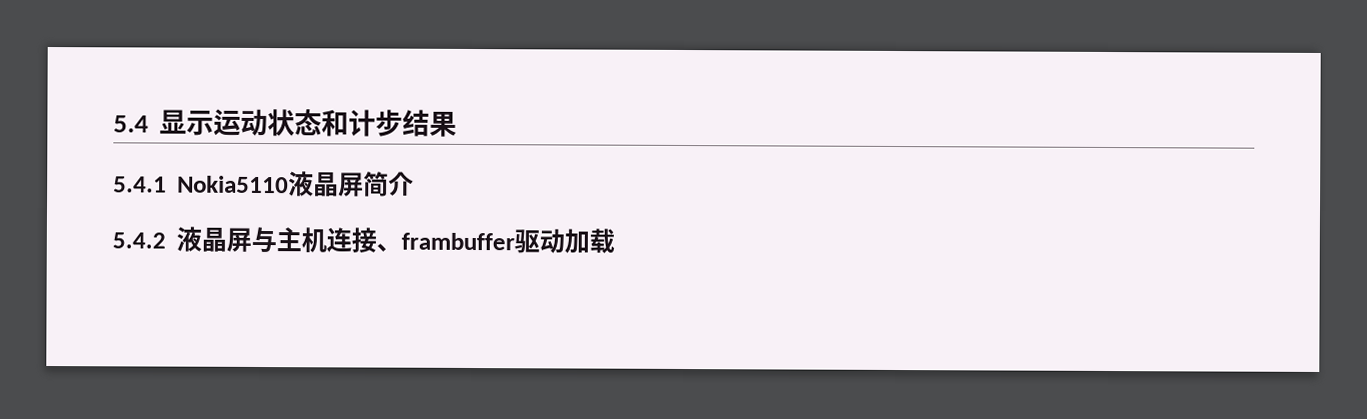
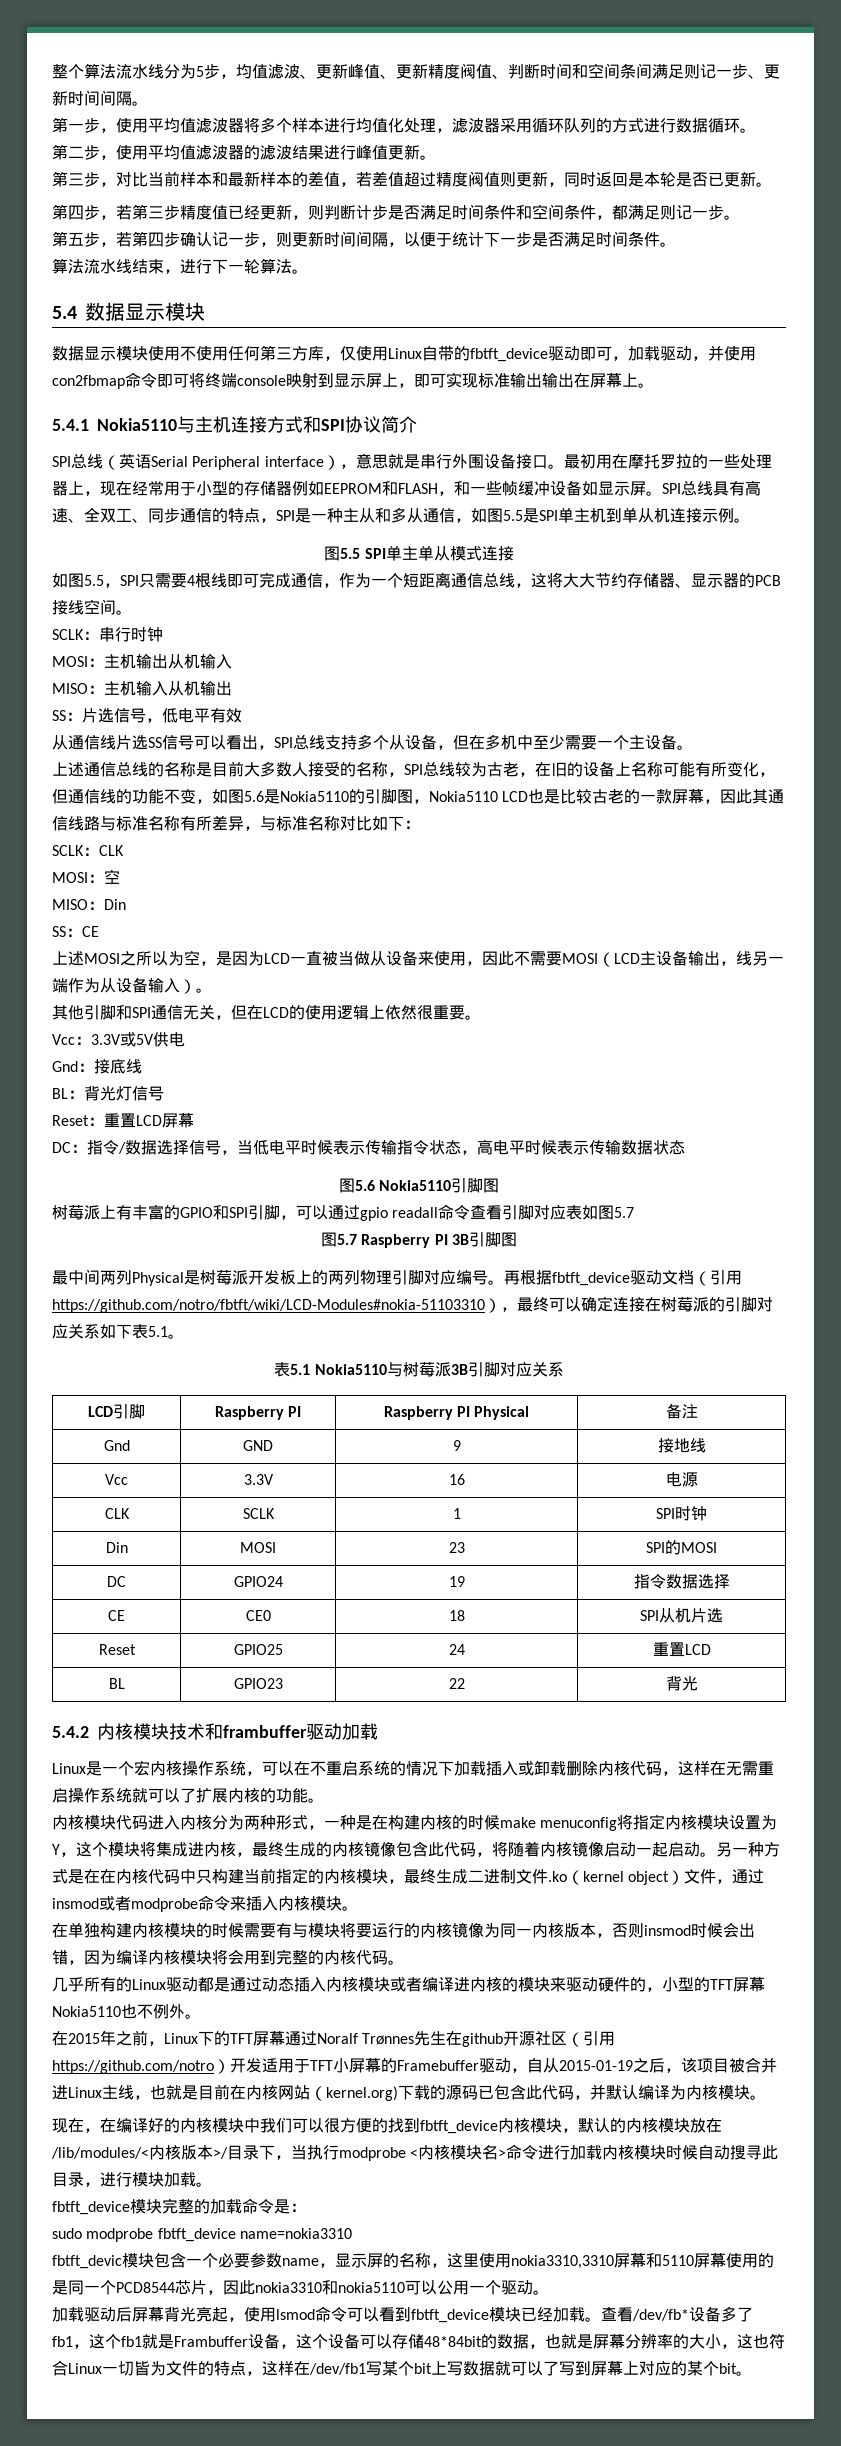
[113,108,457,137] [113,171,414,197] [112,226,615,254] 5.4显示运动状态和计步结果 // 5.4.1 Nokia5110液晶屏简介 // 5.4.2液晶屏与主机连接、frambuffer驱动加载 -> [52,63,780,79] [52,90,148,106] [52,117,756,133] [52,144,436,160] [52,171,772,187] [52,204,740,220] [52,231,676,247] [52,258,308,274] [52,302,205,321] [52,345,756,362] [52,372,654,389] [52,416,417,433] [52,453,772,470] [52,480,761,496] [52,507,750,523] [324,545,514,561] [52,572,781,588] [52,599,132,615] [52,627,163,642] [52,654,232,669] [52,681,232,696] [52,708,242,723] [52,734,693,750] [52,761,775,777] [52,789,785,804] [52,815,420,831] [52,845,124,856] [52,869,120,884] [52,899,126,910] [52,926,99,937] [52,950,784,967] [52,977,212,994] [52,1005,481,1020] [52,1032,185,1047] [52,1059,142,1074] [52,1086,164,1101] [52,1113,194,1128] [52,1139,685,1155] [338,1178,500,1193] [52,1204,635,1221] [321,1232,517,1248] [52,1269,742,1286] [52,1296,773,1313] [52,1324,184,1339] [274,1362,564,1377] [88,1404,145,1419] [214,1406,302,1420] [383,1406,530,1420] [665,1403,698,1419] [103,1440,130,1451] [243,1440,273,1451] [452,1440,461,1451] [657,1438,706,1453] [105,1474,128,1485] [243,1474,274,1485] [448,1474,465,1485] [665,1472,698,1487] [104,1508,130,1519] [242,1508,275,1519] [452,1508,461,1519] [656,1506,707,1521] [105,1542,128,1553] [240,1542,276,1553] [448,1542,465,1553] [646,1540,717,1555] [107,1576,126,1587] [233,1576,283,1587] [448,1576,465,1587] [633,1574,730,1589] [108,1610,125,1621] [245,1610,271,1621] [448,1610,465,1621] [640,1608,723,1623] [98,1644,136,1655] [233,1644,283,1655] [448,1644,465,1655] [652,1642,711,1657] [108,1678,125,1689] [233,1678,283,1689] [448,1678,465,1689] [665,1676,698,1691] [52,1723,378,1740] [52,1760,774,1776] [52,1788,324,1803] [52,1814,778,1831] [52,1841,780,1857] [52,1868,765,1885] [52,1895,358,1912] [52,1922,755,1938] [52,1949,404,1965] [52,1977,765,1992] [52,2004,201,2019] [52,2030,616,2047] [52,2057,777,2074] [52,2084,766,2101] [52,2118,722,2134] [51,2144,779,2161] [52,2172,212,2187] [52,2198,306,2215] [52,2228,352,2242] [52,2252,774,2269] [52,2280,549,2295] [52,2306,753,2323] [52,2333,785,2349] [52,2360,752,2376] 整个算法流水线分为5步，均值滤波、更新峰值、更新精度阀值、判断时间和空间条间满足则记一步、更新时间间隔。 // 第一步，使用平均值滤波器将多个样本进行均值化处理，滤波器采用循环队列的方式进行数据循环。 // 第二步，使用平均值滤波器的滤波结果进行峰值更新。 // 第三步，对比当前样本和最新样本的差值，若差值超过精度阀值则更新，同时返回是本轮是否已更新。 // 第四步，若第三步精度值已经更新，则判断计步是否满足时间条件和空间条件，都满足则记一步。 // 第五步，若第四步确认记一步，则更新时间间隔，以便于统计下一步是否满足时间条件。 // 算法流水线结束，进行下一轮算法。 // 5.4数据显示模块 // 数据显示模块使用不使用任何第三方库，仅使用Linux自带的fbtft_device驱动即可，加载驱动，并使用con2fbmap命令即可将终端console映射到显示屏上，即可实现标准输出输出在屏幕上。 // 5.4.1 Nokia5110与主机连接方式和SPI协议简介 // SPI总线（英语Serial Peripheral interface），意思就是串行外围设备接口。最初用在摩托罗拉的一些处理器上，现在经常用于小型的存储器例如EEPROM和FLASH，和一些帧缓冲设备如显示屏。SPI总线具有高速、全双工、同步通信的特点，SPI是一种主从和多从通信，如图5.5是SPI单主机到单从机连接示例。 // 图5.5 SPI单主单从模式连接 // 如图5.5，SPI只需要4根线即可完成通信，作为一个短距离通信总线，这将大大节约存储器、显示器的PCB接线空间。 // SCLK：串行时钟 // MOSI：主机输出从机输入 // MISO：主机输入从机输出 // SS：片选信号，低电平有效 // 从通信线片选SS信号可以看出，SPI总线支持多个从设备，但在多机中至少需要一个主设备。 // 上述通信总线的名称是目前大多数人接受的名称，SPI总线较为古老，在旧的设备上名称可能有所变化，但通信线的功能不变，如图5.6是Nokia5110的引脚图，Nokia5110 LCD也是比较古老的一款屏幕，因此其通信线路与标准名称有所差异，与标准名称对比如下： // SCLK：CLK // MOSI：空 // MISO：Din // SS：CE // 上述MOSI之所以为空，是因为LCD一直被当做从设备来使用，因此不需要MOSI（LCD主设备输出，线另一端作为从设备输入）。 // 其他引脚和SPI通信无关，但在LCD的使用逻辑上依然很重要。 // Vcc：3.3V或5V供电 // Gnd：接底线 // BL：背光灯信号 // Reset：重置LCD屏幕 // DC：指令/数据选择信号，当低电平时候表示传输指令状态，高电平时候表示传输数据状态 // 图5.6 Nokia5110引脚图 // 树莓派上有丰富的GPIO和SPI引脚，可以通过gpio readall命令查看引脚对应表如图5.7 // 图5.7 Raspberry PI 3B引脚图 // 最中间两列Physical是树莓派开发板上的两列物理引脚对应编号。再根据fbtft_device驱动文档（引用https://github.com/notro/fbtft/wiki/LCD-Modules#nokia-51103310），最终可以确定连接在树莓派的引脚对应关系如下表5.1。 // 表5.1 Nokia5110与树莓派3B引脚对应关系 // LCD引脚 | Raspberry PI | Raspberry PI Physical | 备注 // Gnd | GND | 9 | 接地线 // Vcc | 3.3V | 16 | 电源 // CLK | SCLK | 1 | SPI时钟 // Din | MOSI | 23 | SPI的MOSI // DC | GPIO24 | 19 | 指令数据选择 // CE | CE0 | 18 | SPI从机片选 // Reset | GPIO25 | 24 | 重置LCD // BL | GPIO23 | 22 | 背光 // 5.4.2内核模块技术和frambuffer驱动加载 // Linux是一个宏内核操作系统，可以在不重启系统的情况下加载插入或卸载删除内核代码，这样在无需重启操作系统就可以了扩展内核的功能。 // 内核模块代码进入内核分为两种形式，一种是在构建内核的时候make menuconfig将指定内核模块设置为Y，这个模块将集成进内核，最终生成的内核镜像包含此代码，将随着内核镜像启动一起启动。另一种方式是在在内核代码中只构建当前指定的内核模块，最终生成二进制文件.ko（kernel object）文件，通过insmod或者modprobe命令来插入内核模块。 // 在单独构建内核模块的时候需要有与模块将要运行的内核镜像为同一内核版本，否则insmod时候会出错，因为编译内核模块将会用到完整的内核代码。 // 几乎所有的Linux驱动都是通过动态插入内核模块或者编译进内核的模块来驱动硬件的，小型的TFT屏幕Nokia5110也不例外。 // 在2015年之前，Linux下的TFT屏幕通过Noralf Trønnes先生在github开源社区（引用https://github.com/notro）开发适用于TFT小屏幕的Framebuffer驱动，自从2015-01-19之后，该项目被合并进Linux主线，也就是目前在内核网站（kernel.org)下载的源码已包含此代码，并默认编译为内核模块。 // 现在，在编译好的内核模块中我们可以很方便的找到fbtft_device内核模块，默认的内核模块放在/lib/modules/<内核版本>/目录下，当执行modprobe <内核模块名>命令进行加载内核模块时候自动搜寻此目录，进行模块加载。 // fbtft_device模块完整的加载命令是： // sudo modprobe fbtft_device name=nokia3310 // fbtft_devic模块包含一个必要参数name，显示屏的名称，这里使用nokia3310,3310屏幕和5110屏幕使用的是同一个PCD8544芯片，因此nokia3310和nokia5110可以公用一个驱动。 // 加载驱动后屏幕背光亮起，使用lsmod命令可以看到fbtft_device模块已经加载。查看/dev/fb*设备多了fb1，这个fb1就是Frambuffer设备，这个设备可以存储48*84bit的数据，也就是屏幕分辨率的大小，这也符合Linux一切皆为文件的特点，这样在/dev/fb1写某个bit上写数据就可以了写到屏幕上对应的某个bit。

